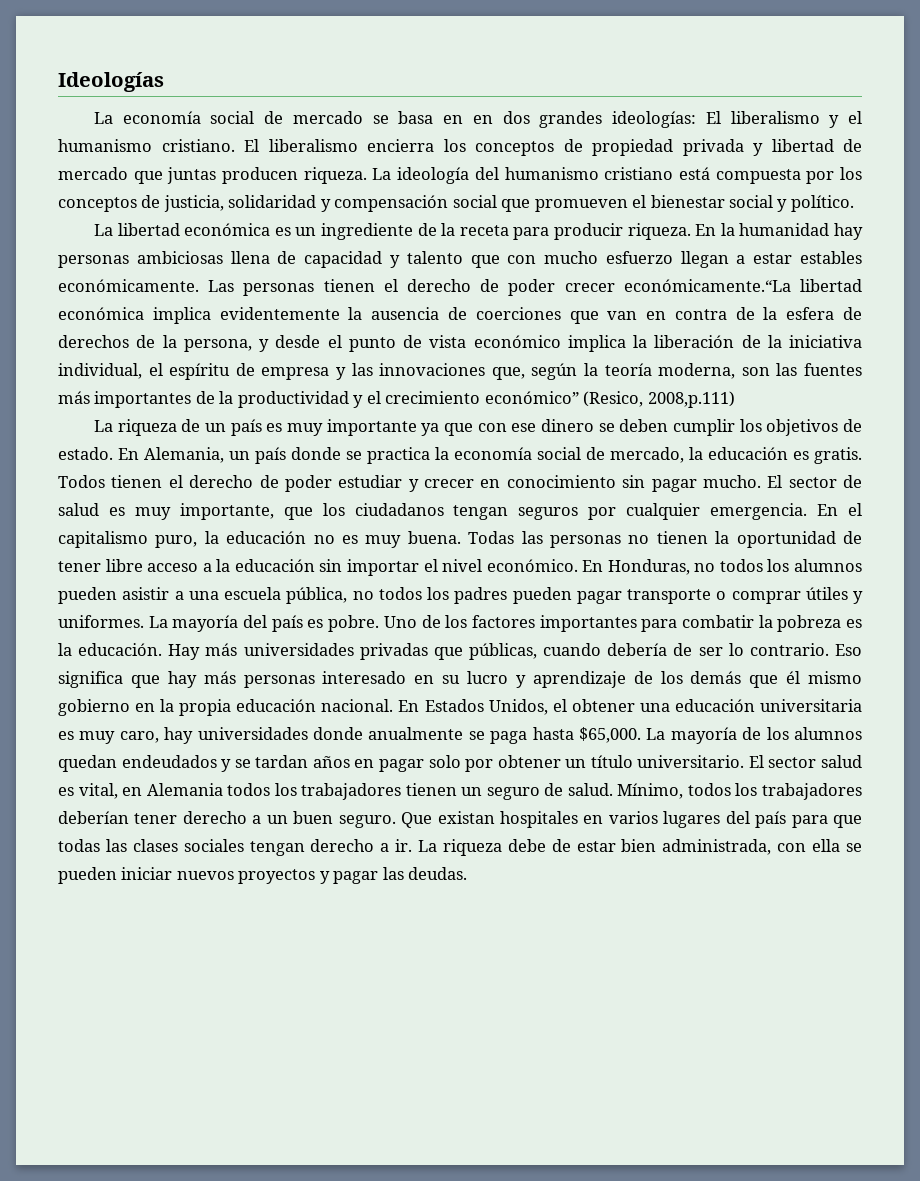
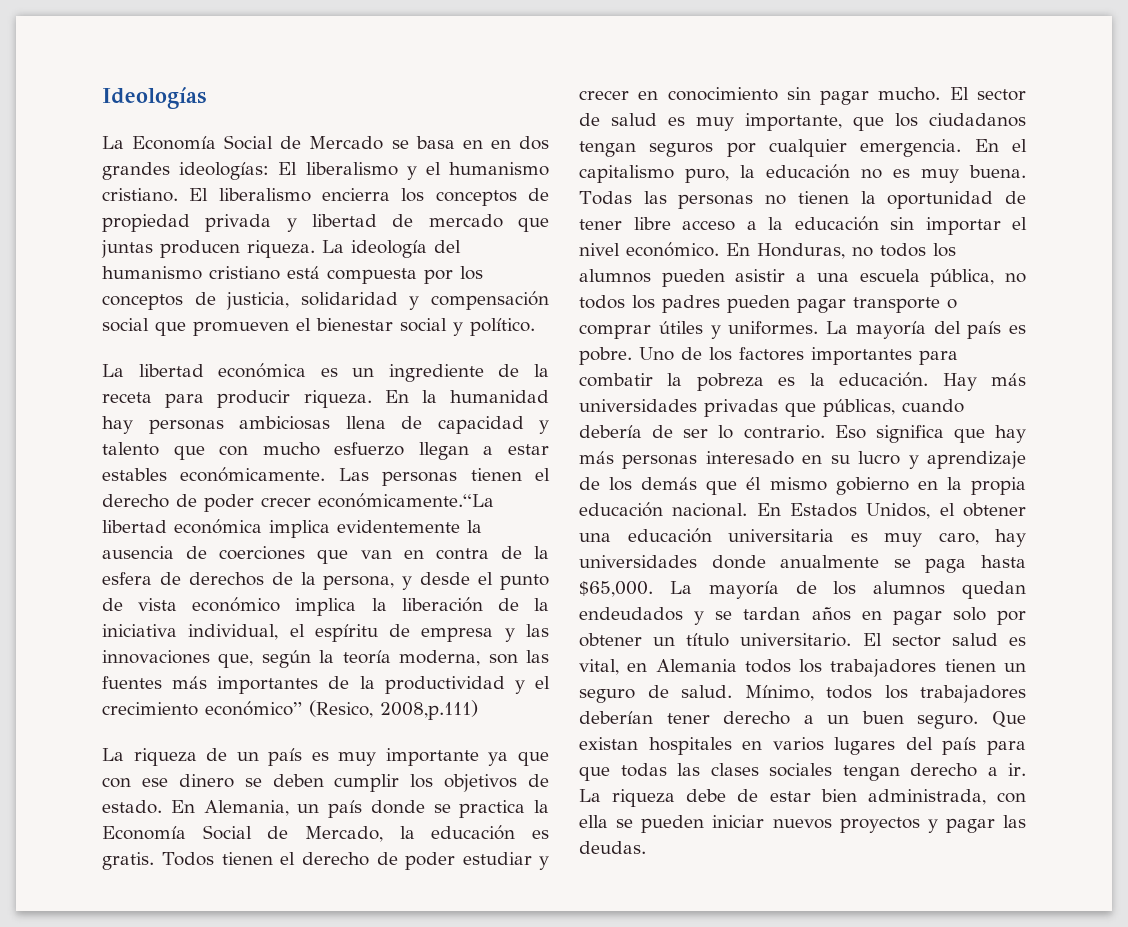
[122,111,363,124] economía social de mercado -> [132,135,384,150] Economía Social de Mercado
[454,447,684,463] economía social de mercado, -> [102,825,383,842] Economía Social de Mercado,

